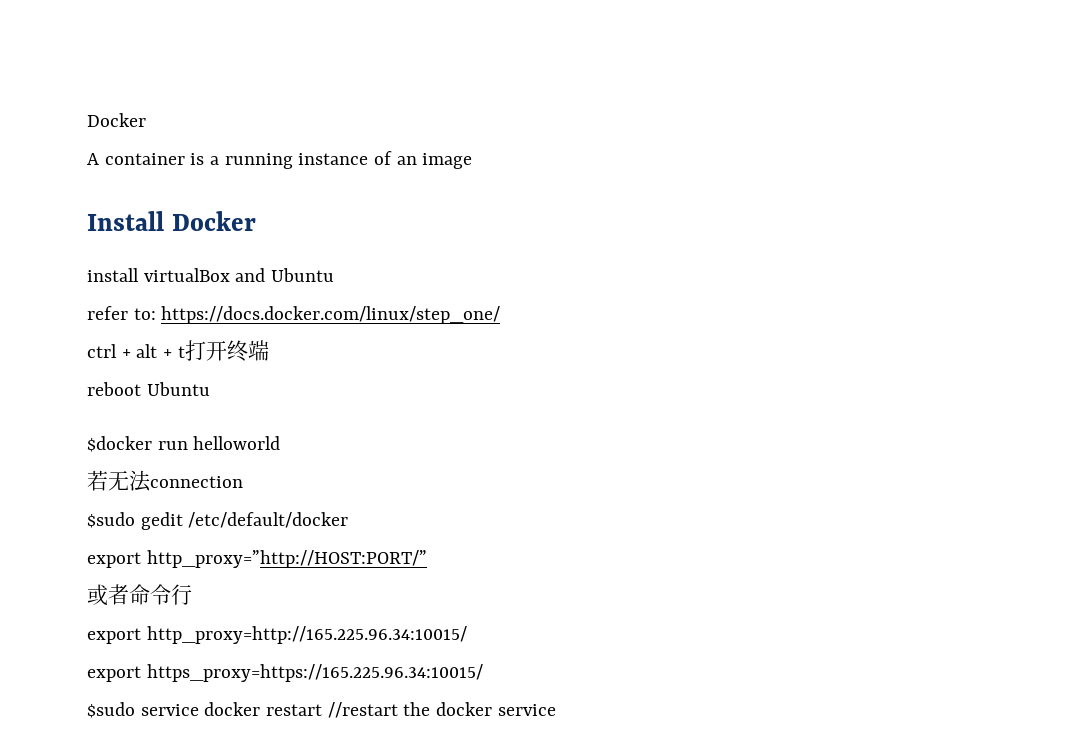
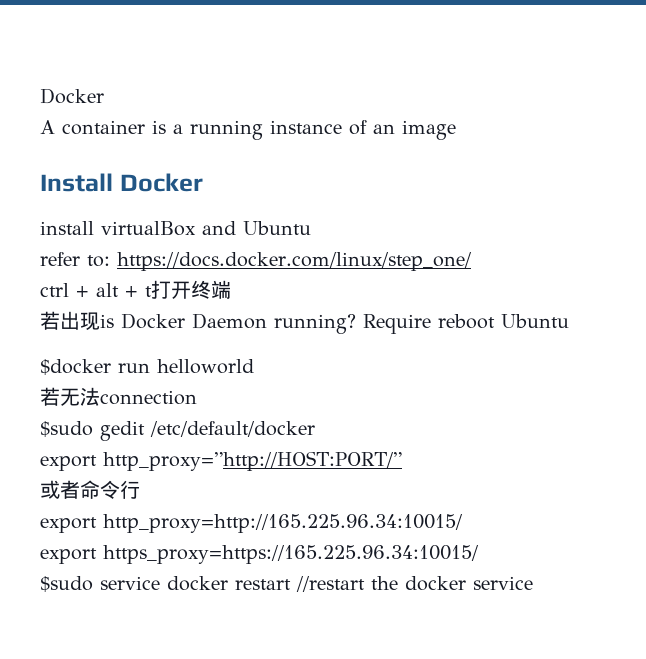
(269, 350) none -> [40,311,431,334] 若出现is Docker Daemon running? Require

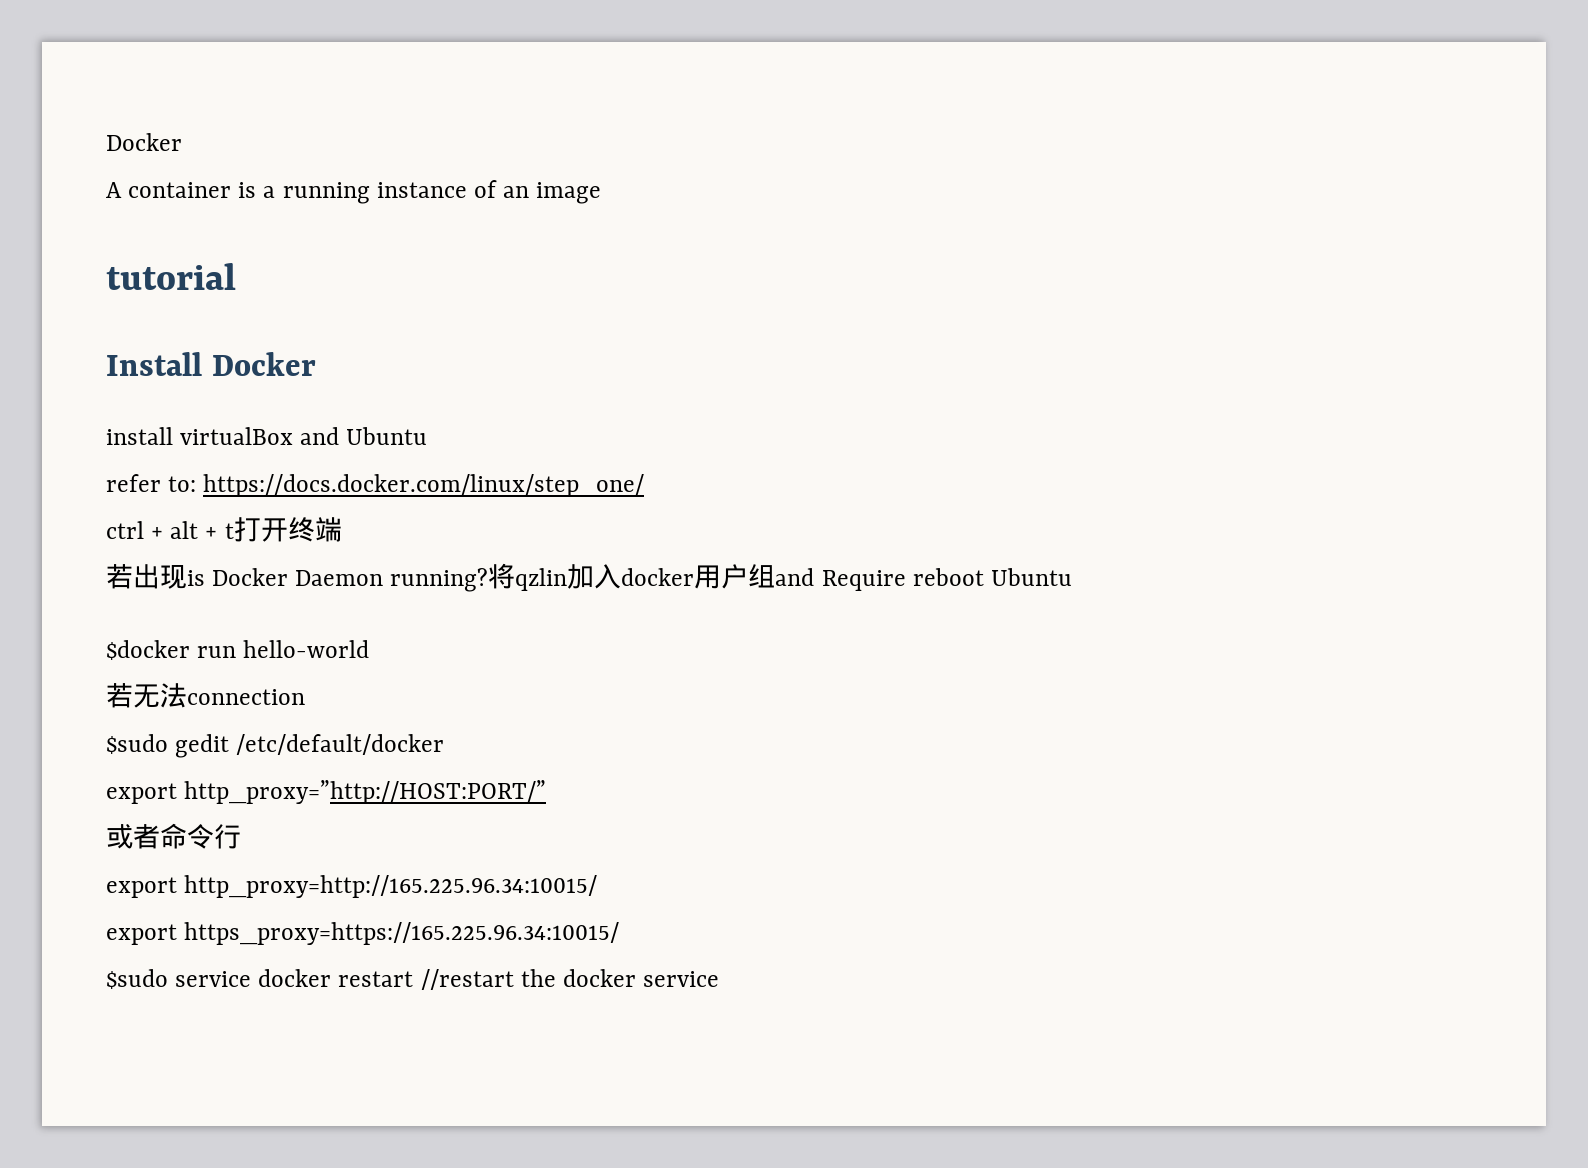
(456, 130) none -> [106,263,236,290] // tutorial
(356, 324) none -> [488,563,815,591] 将qzlin加入docker用户组and
[157,359,254,374] helloworld -> [243,640,370,658] hello-world

